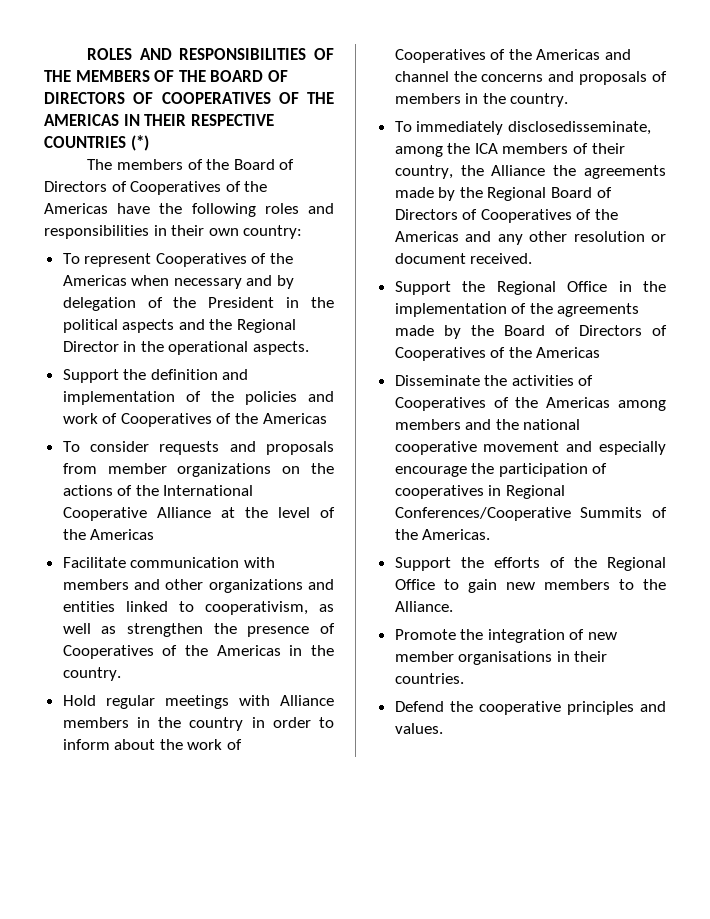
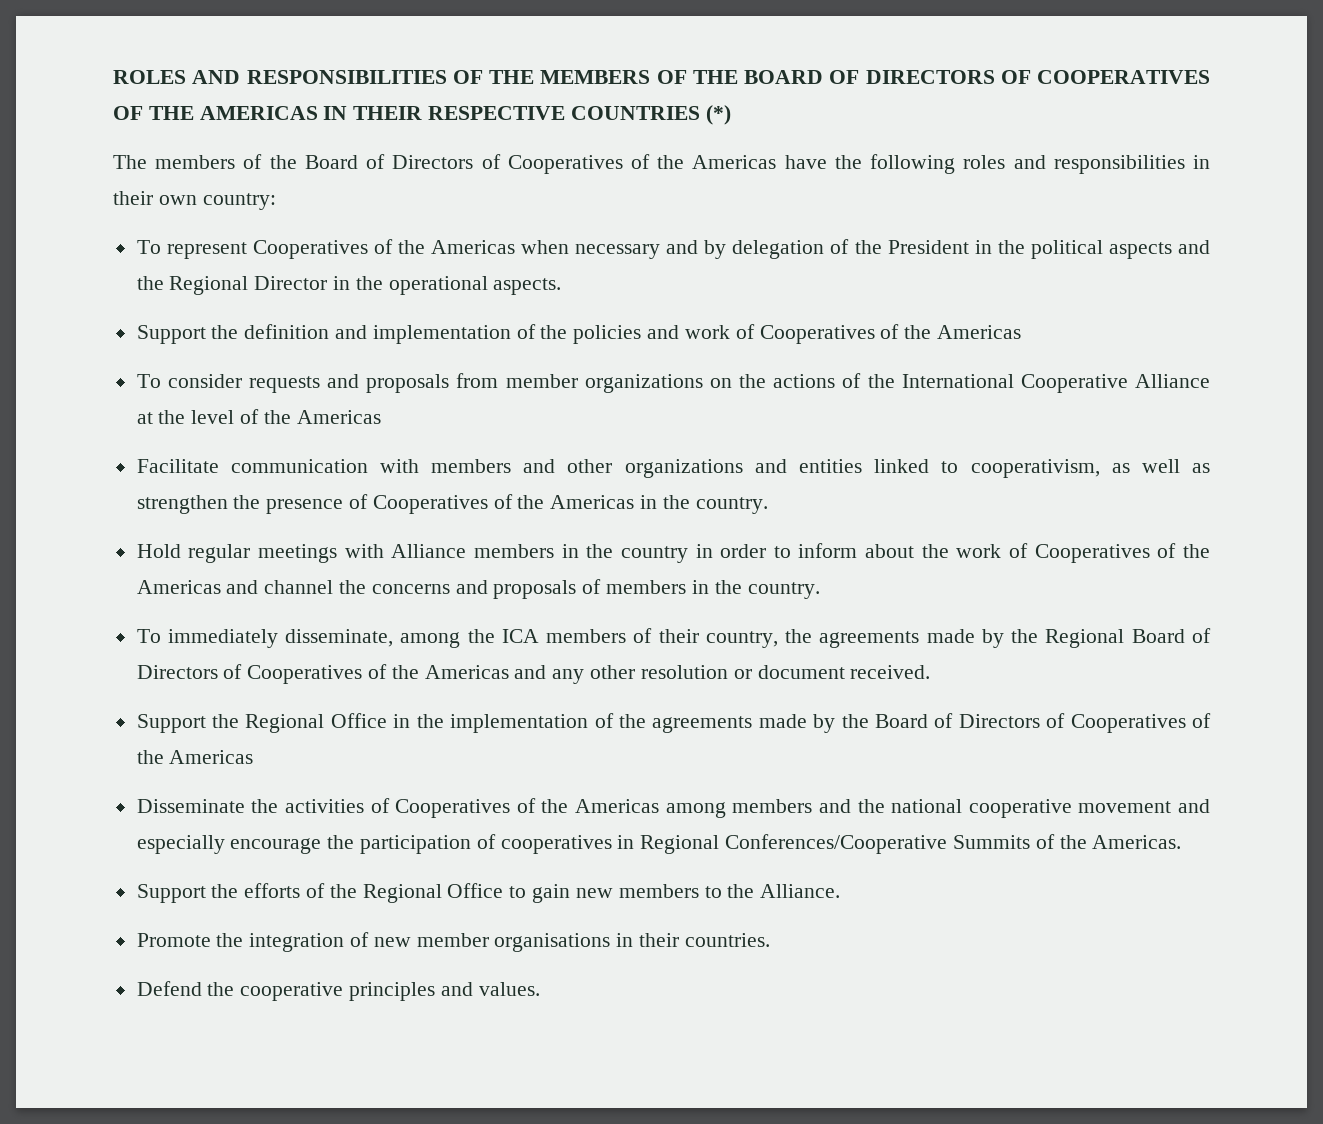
[507,121,651,135] disclosedisseminate, -> [285,629,394,647] disseminate,
[491,165,577,176] Alliance the -> (813, 636) none

